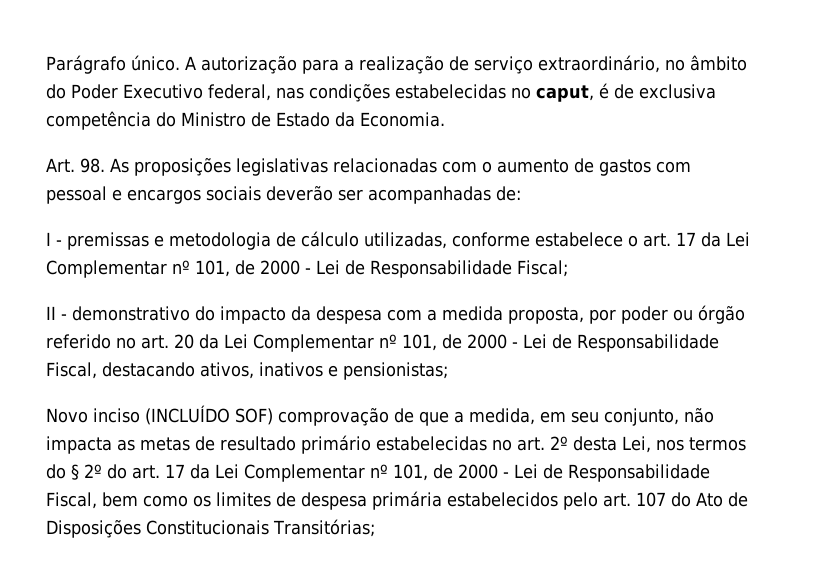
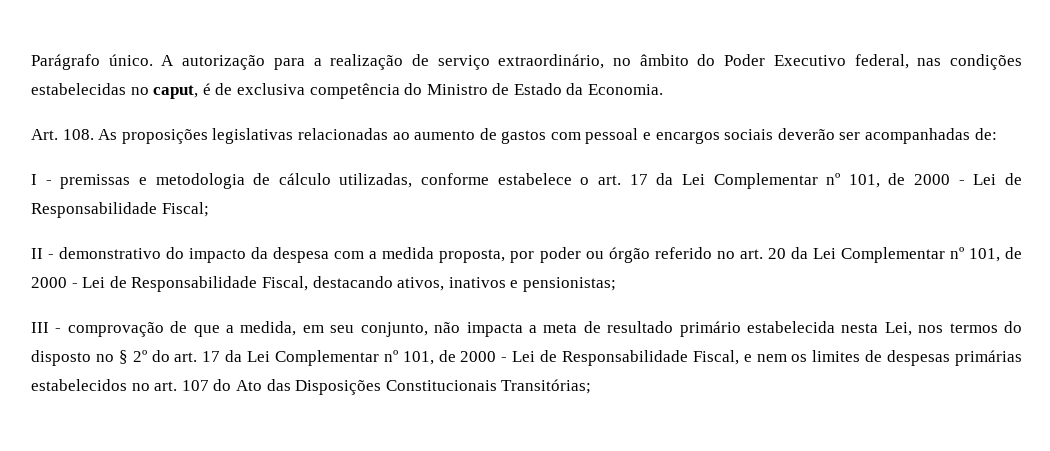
[80,158,105,173] 98. -> [62,129,94,140] 108.
[442,161,492,173] com o -> [392,132,410,140] ao
[46,405,273,425] Novo inciso (INCLUÍDO SOF) -> [31,322,62,333] III -
[117,437,190,451] as metas -> [528,323,578,333] a meta
[376,436,617,451] estabelecidas no art. 2º desta -> [746,321,879,333] estabelecida nesta
(66, 471) none -> [31,350,114,366] disposto no
[101,492,188,507] bem como -> [743,354,787,362] e nem
[300,491,598,510] despesa primária estabelecidos pelo -> [887,350,1022,366] [31,379,150,391] despesas primárias estabelecidos no
[727,492,748,507] de -> [266,379,291,391] das

